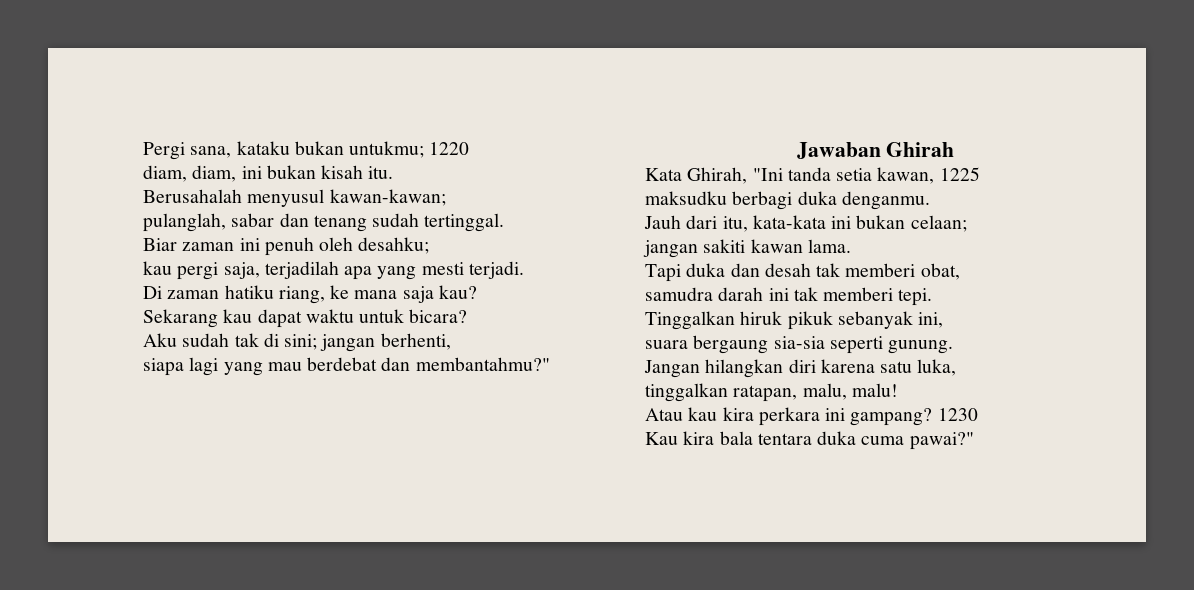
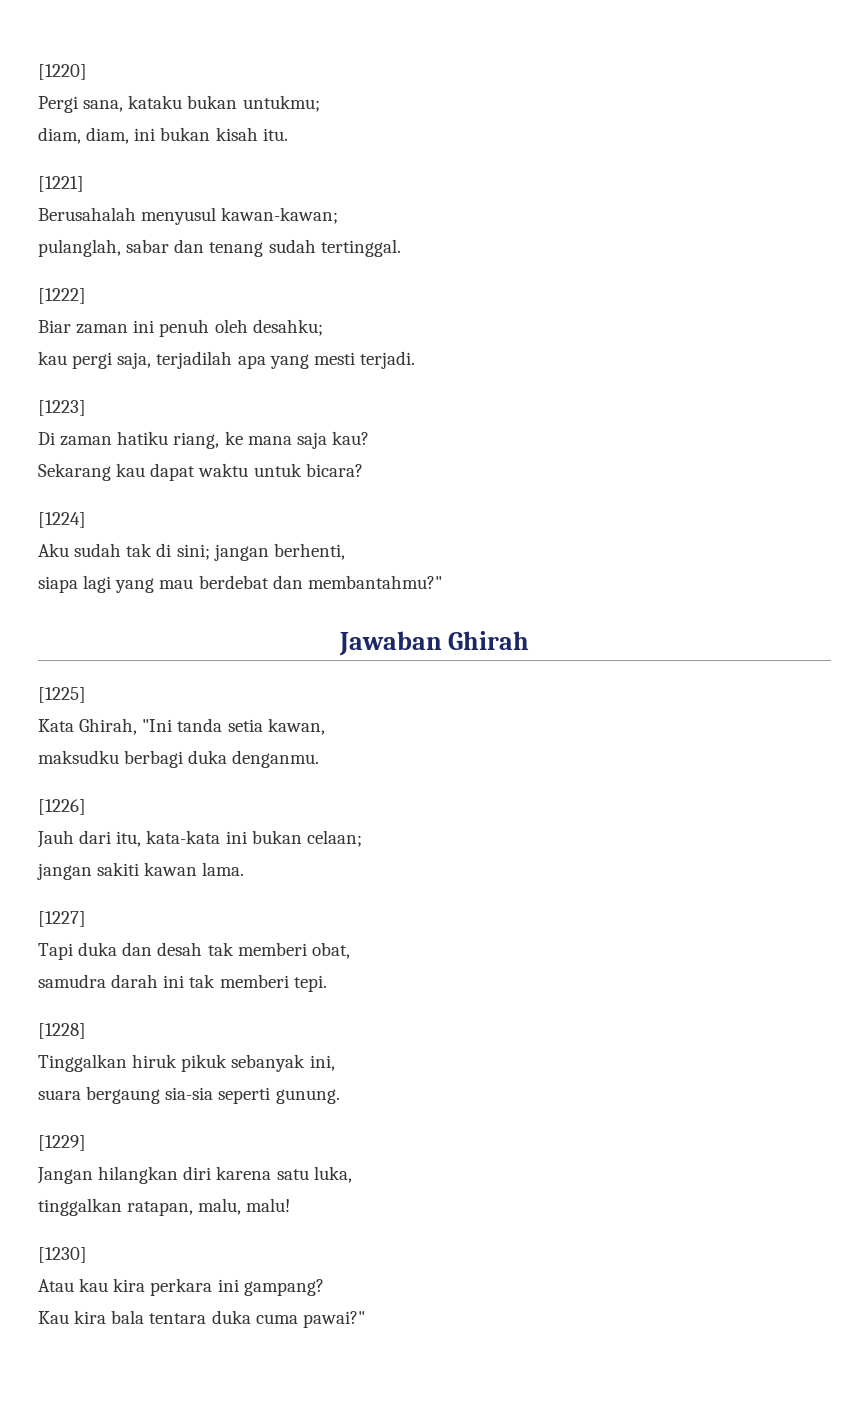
(143, 151) none -> [38,64,87,80] [1220] //
[429,142,470,155] 1220 -> (320, 103) none
(394, 172) none -> [38,176,84,192] // [1221]
(505, 222) none -> [38,288,86,304] // [1222]
(524, 270) none -> [38,400,86,416] // [1223]
(468, 316) none -> [38,512,86,528] // [1224]
(955, 149) none -> [38,687,86,703] // [1225]
[939,167,980,181] 1225 -> (325, 726) none
(930, 200) none -> [38,799,86,815] // [1226]
(851, 246) none -> [38,911,86,927] // [1227]
(933, 297) none -> [38,1023,86,1039] // [1228]
(954, 347) none -> [38,1135,86,1151] // [1229]
(898, 390) none -> [38,1247,87,1263] // [1230]
[937,408,978,421] 1230 -> (324, 1287) none

